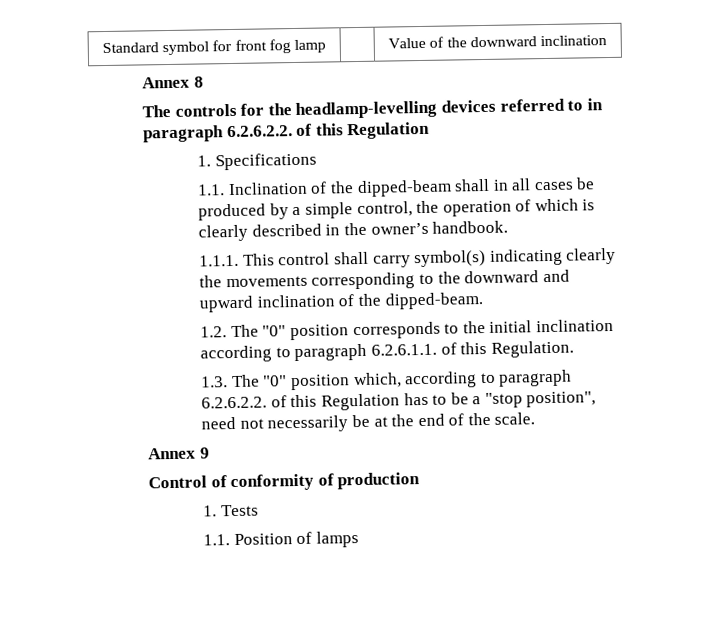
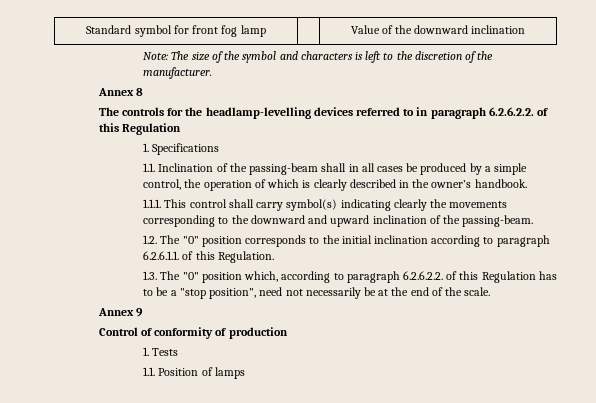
(607, 41) none -> [143,51,494,63] [143,67,213,79] // Note: The size of the symbol and characters is left to the discretion of the manufacturer.
[356,179,452,198] dipped-beam -> [249,163,319,175] passing-beam
[384,292,483,310] dipped-beam. -> [462,215,534,227] passing-beam.

